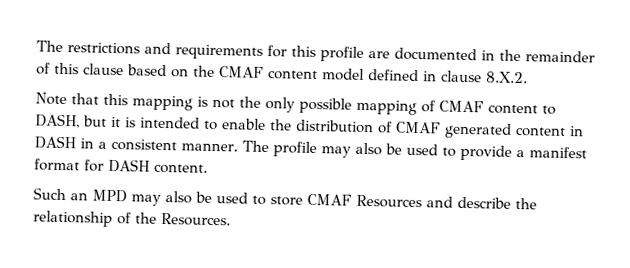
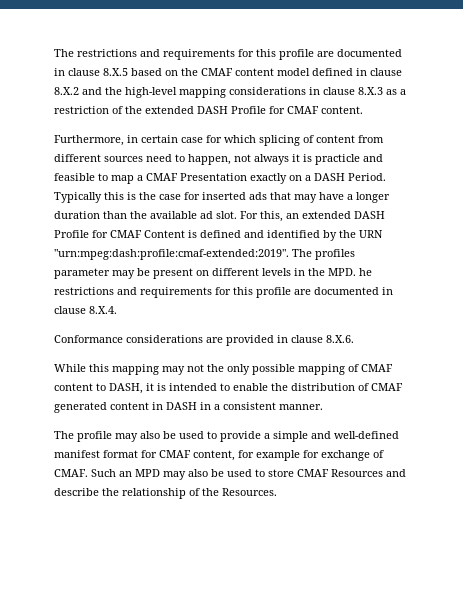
[499,49,595,63] [36,62,124,76] the remainder of this clause -> [68,68,128,76] clause 8.X.5
[486,71,528,84] [35,92,99,106] 8.X.2. // Note that -> [54,87,406,98] [54,106,363,114] [54,135,384,146] [54,154,383,165] [54,173,386,184] [54,192,390,203] [54,211,385,222] [54,230,383,241] [54,249,355,260] [54,268,372,279] [54,287,393,298] [54,306,117,314] [54,335,354,346] [54,364,86,372] 8.X.2 and the high-level mapping considerations in clause 8.X.3 as a restriction of the extended DASH Profile for CMAF content. // Furthermore, in certain case for which splicing of content from different sources need to happen, not always it is practicle and feasible to map a CMAF Presentation exactly on a DASH Period. Typically this is the case for inserted ads that may have a longer duration than the available ad slot. For this, an extended DASH Profile for CMAF Content is defined and identified by the URN "urn:mpeg:dash:profile:cmaf-extended:2019". The profiles parameter may be present on different levels in the MPD. he restrictions and requirements for this profile are documented in clause 8.X.4. // Conformance considerations are provided in clause 8.X.6. // While
[197,96,208,107] is -> [162,366,185,375] may
[83,115,107,127] but -> (143, 388) none
(238, 147) none -> (323, 407) //
[528,146,587,159] [34,158,208,174] manifest format for DASH content. // -> [273,431,399,442] [54,450,384,461] [54,469,88,477] simple and well-defined manifest format for CMAF content, for example for exchange of CMAF.

